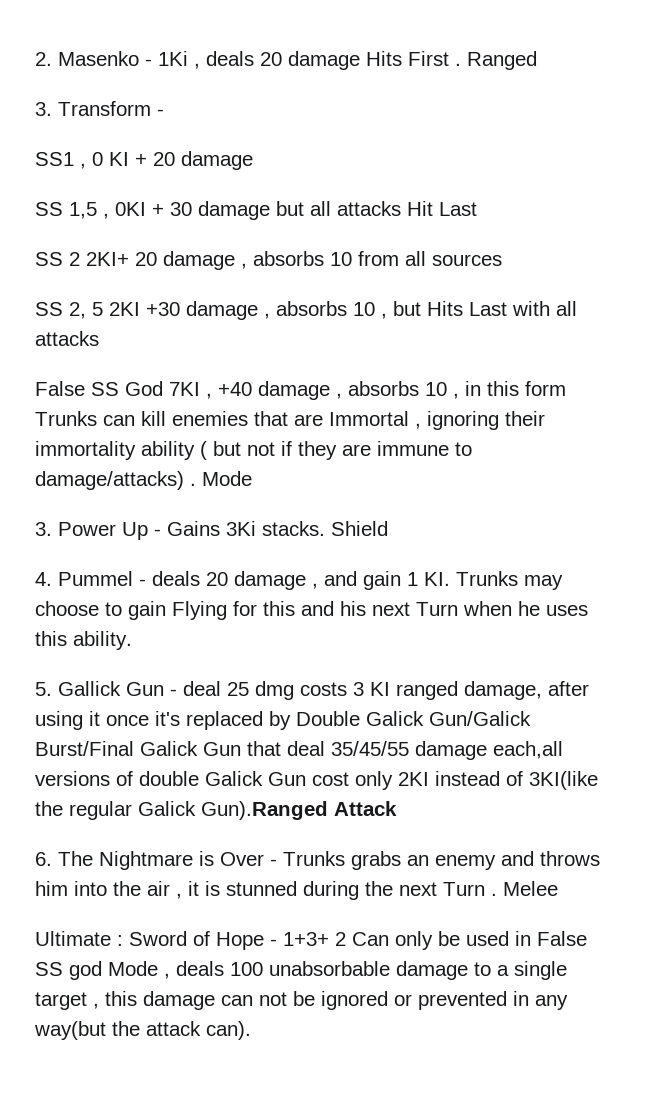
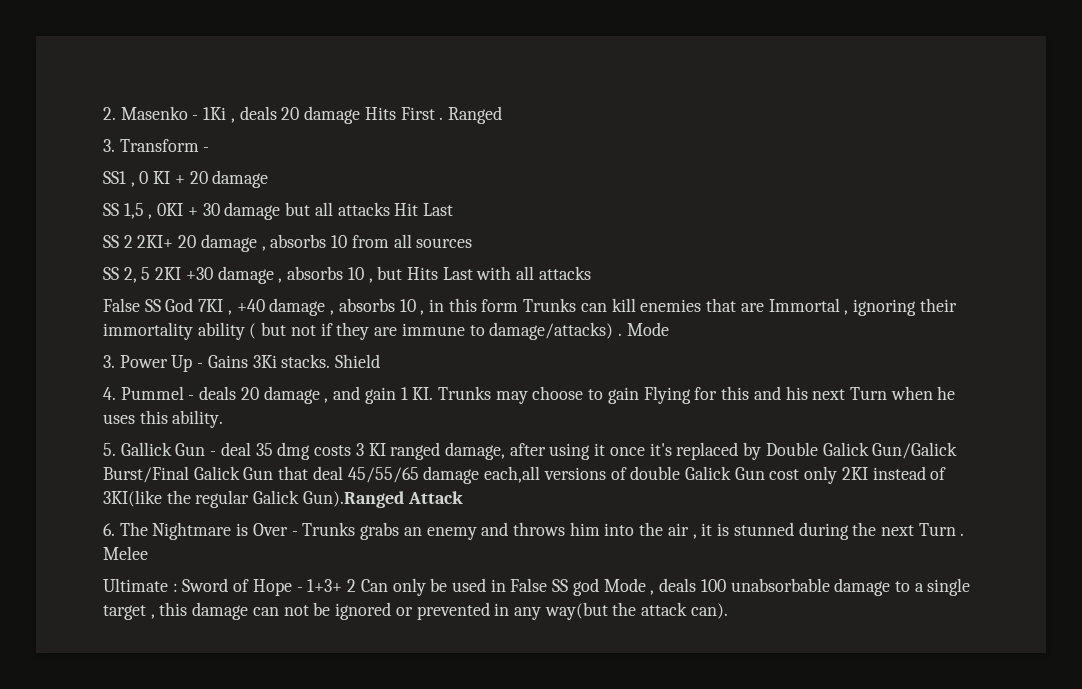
[227,682,249,696] 25 -> [255,443,273,456] 35
[331,741,409,756] 35/45/55 -> [347,467,419,483] 45/55/65

